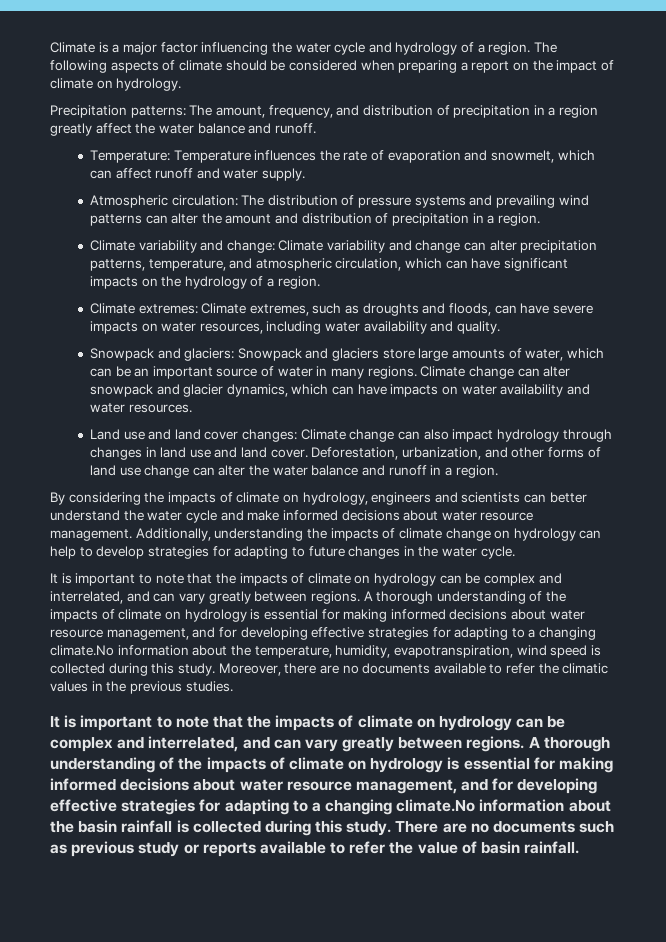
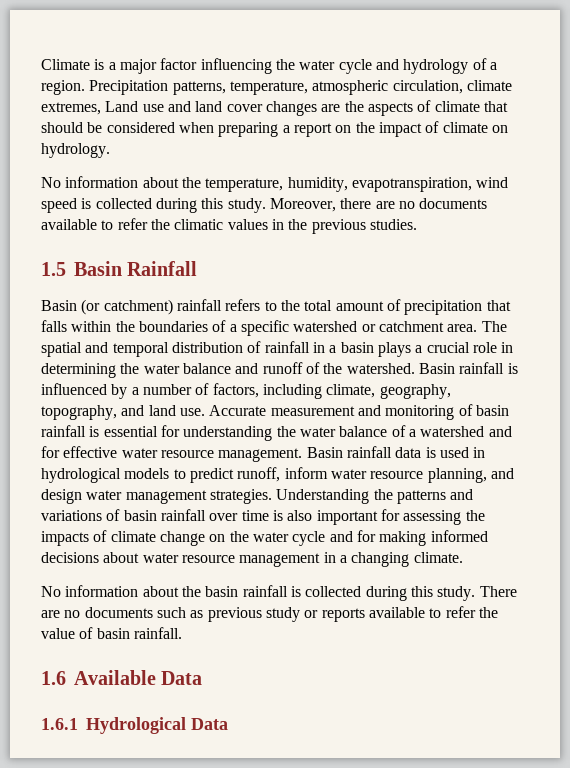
[534,42,558,53] [50,60,107,73] The following -> [89,80,512,95] [41,101,364,116] Precipitation patterns, temperature, atmospheric circulation, climate extremes, Land use and land cover changes are the
(222, 65) none -> [483,101,508,112] that
[50,105,599,118] [50,123,316,136] [89,150,595,163] [89,168,306,181] [89,195,589,208] [89,213,541,226] [89,240,598,253] [89,258,569,271] [89,276,320,289] [89,303,594,316] [89,321,501,334] [89,348,605,361] [89,366,571,379] [89,384,591,397] [89,403,192,413] [89,429,612,442] [89,447,601,460] [89,465,498,478] [50,492,587,505] [50,510,534,523] [50,528,602,541] [50,546,515,559] [50,573,562,586] [50,591,567,604] [50,609,585,622] [50,627,597,640] [50,645,114,656] Precipitation patterns: The amount, frequency, and distribution of precipitation in a region greatly affect the water balance and runoff. // Temperature: Temperature influences the rate of evaporation and snowmelt, which can affect runoff and water supply. // Atmospheric circulation: The distribution of pressure systems and prevailing wind patterns can alter the amount and distribution of precipitation in a region. // Climate variability and change: Climate variability and change can alter precipitation patterns, temperature, and atmospheric circulation, which can have significant impacts on the hydrology of a region. // Climate extremes: Climate extremes, such as droughts and floods, can have severe impacts on water resources, including water availability and quality. // Snowpack and glaciers: Snowpack and glaciers store large amounts of water, which can be an important source of water in many regions. Climate change can alter snowpack and glacier dynamics, which can have impacts on water availability and water resources. // Land use and land cover changes: Climate change can also impact hydrology through changes in land use and land cover. Deforestation, urbanization, and other forms of land use change can alter the water balance and runoff in a region. // By considering the impacts of climate on hydrology, engineers and scientists can better understand the water cycle and make informed decisions about water resource management. Additionally, understanding the impacts of climate change on hydrology can help to develop strategies for adapting to future changes in the water cycle. // It is important to note that the impacts of climate on hydrology can be complex and interrelated, and can vary greatly between regions. A thorough understanding of the impacts of climate on hydrology is essential for making informed decisions about water resource management, and for developing effective strategies for adapting to a changing climate.No -> [41,177,61,188] No
[50,715,566,731] [50,736,610,752] [50,757,614,773] [50,778,598,794] [50,799,476,815] It is important to note that the impacts of climate on hydrology can be complex and interrelated, and can vary greatly between regions. A thorough understanding of the impacts of climate on hydrology is essential for making informed decisions about water resource management, and for developing effective strategies for adapting to a changing climate.No -> [41,261,198,276] [41,299,511,315] [41,320,507,336] [41,341,514,357] [41,362,518,378] [41,383,451,399] [41,404,509,420] [41,425,512,441] [41,446,486,462] [41,467,514,483] [41,489,474,504] [41,509,485,525] [41,530,488,546] [41,552,463,567] [41,586,61,597] 1.5 Basin Rainfall // Basin (or catchment) rainfall refers to the total amount of precipitation that falls within the boundaries of a specific watershed or catchment area. The spatial and temporal distribution of rainfall in a basin plays a crucial role in determining the water balance and runoff of the watershed. Basin rainfall is influenced by a number of factors, including climate, geography, topography, and land use. Accurate measurement and monitoring of basin rainfall is essential for understanding the water balance of a watershed and for effective water resource management. Basin rainfall data is used in hydrological models to predict runoff, inform water resource planning, and design water management strategies. Understanding the patterns and variations of basin rainfall over time is also important for assessing the impacts of climate change on the water cycle and for making informed decisions about water resource management in a changing climate. // No
(580, 847) none -> [41,670,203,685] [41,717,228,734] // 1.6 Available Data // 1.6.1 Hydrological Data

